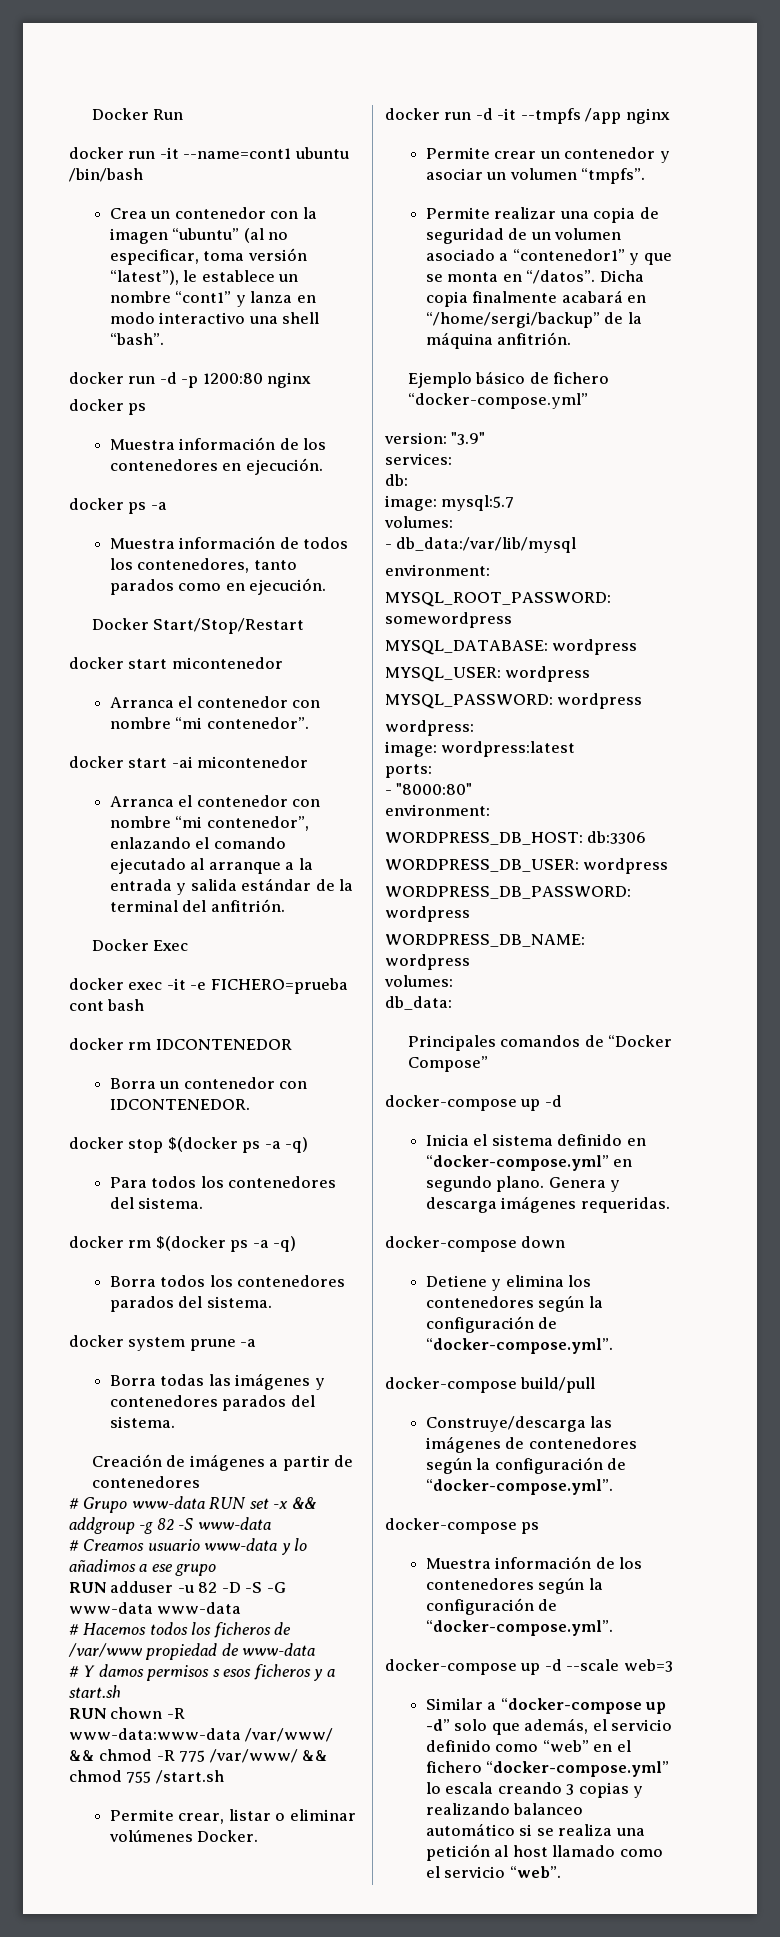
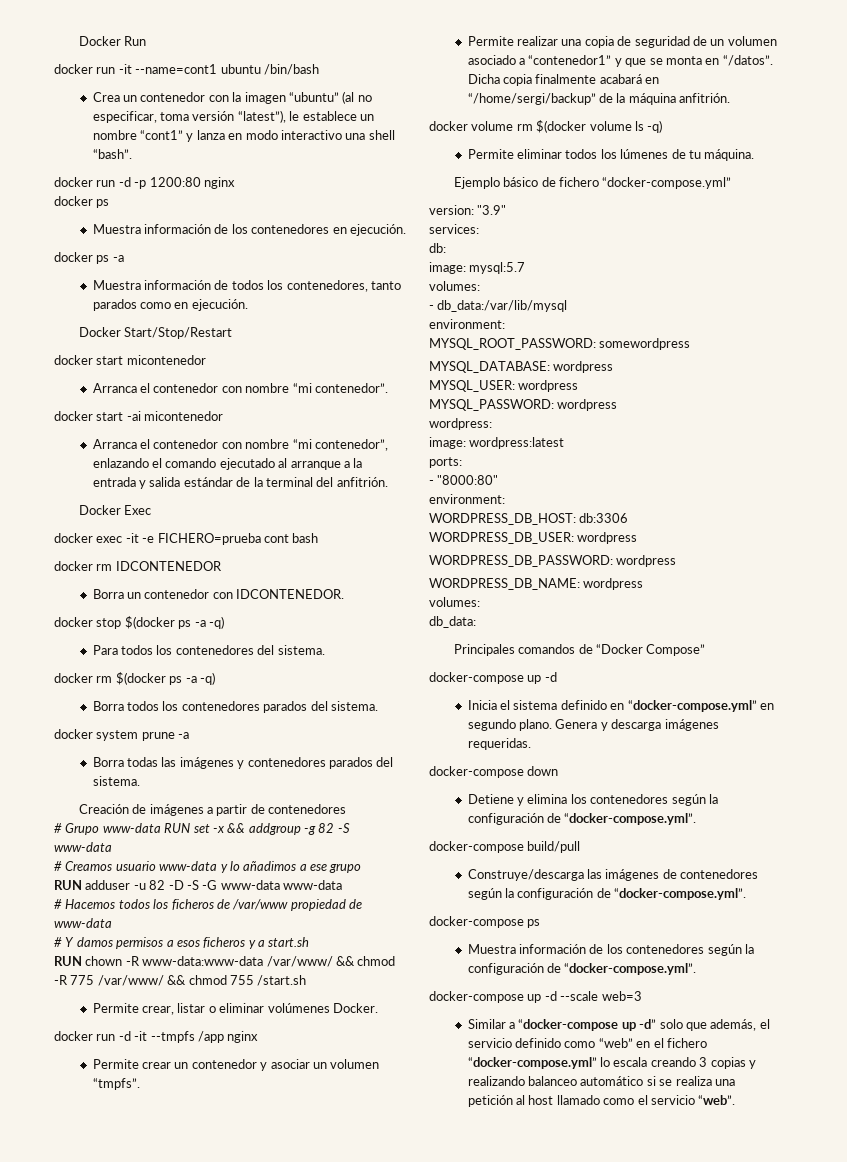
[212,1669,220,1677] s -> [166,940,174,947] a
(572, 338) none -> [429,120,663,133] [467,149,755,161] // docker volume rm $(docker volume ls -q) // Permite eliminar todos los lúmenes de tu máquina.

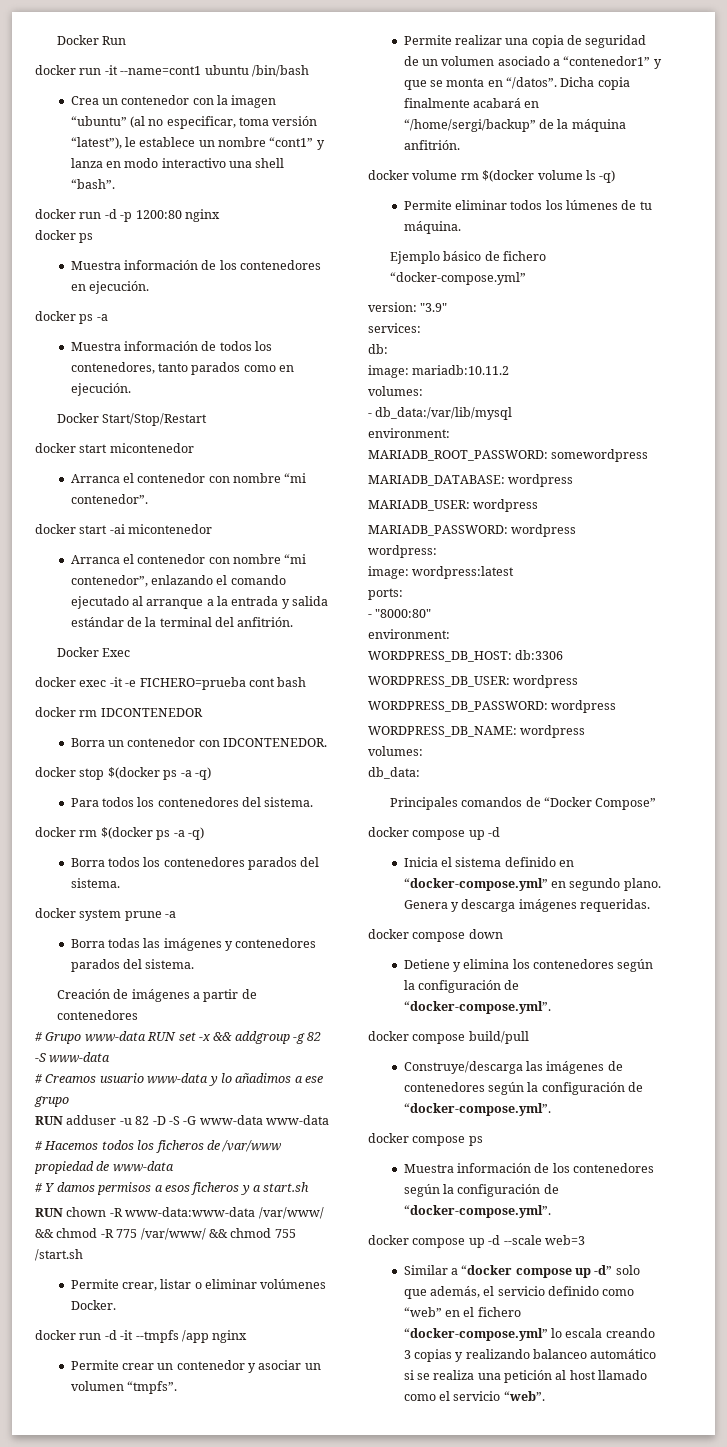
[469,262,526,274] mysql:5.7 -> [412,365,510,375] mariadb:10.11.2
[429,338,596,350] MYSQL_ROOT_PASSWORD: -> [368,450,548,461] MARIADB_ROOT_PASSWORD:
[429,361,614,373] [429,380,579,392] [429,399,554,411] MYSQL_DATABASE: wordpress // MYSQL_USER: wordpress // MYSQL_PASSWORD: -> [368,474,574,487] [368,499,539,512] [368,525,508,536] MARIADB_DATABASE: wordpress // MARIADB_USER: wordpress // MARIADB_PASSWORD:
[429,672,524,684] docker-compose -> [368,827,466,840] docker compose
[429,766,524,778] docker-compose -> [368,929,466,942] docker compose
[429,841,524,853] docker-compose -> [368,1031,466,1044] docker compose
[429,916,524,928] docker-compose -> [368,1133,466,1146] docker compose
[429,991,524,1003] docker-compose -> [368,1235,466,1248] docker compose
[518,1019,619,1031] “docker-compose -> [461,1265,572,1278] “docker compose

